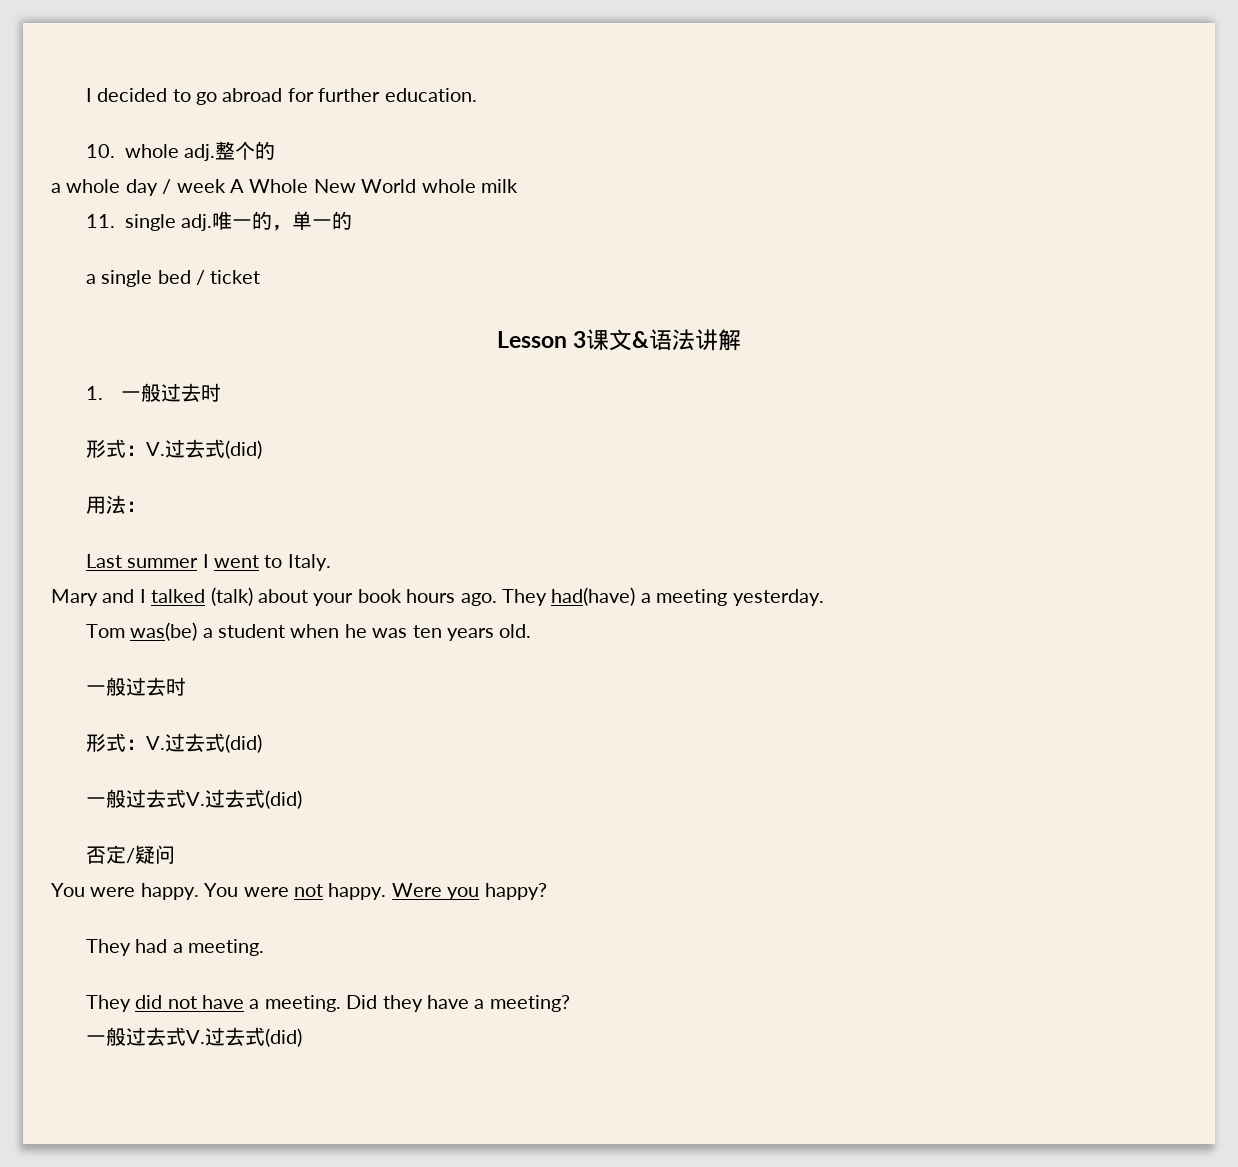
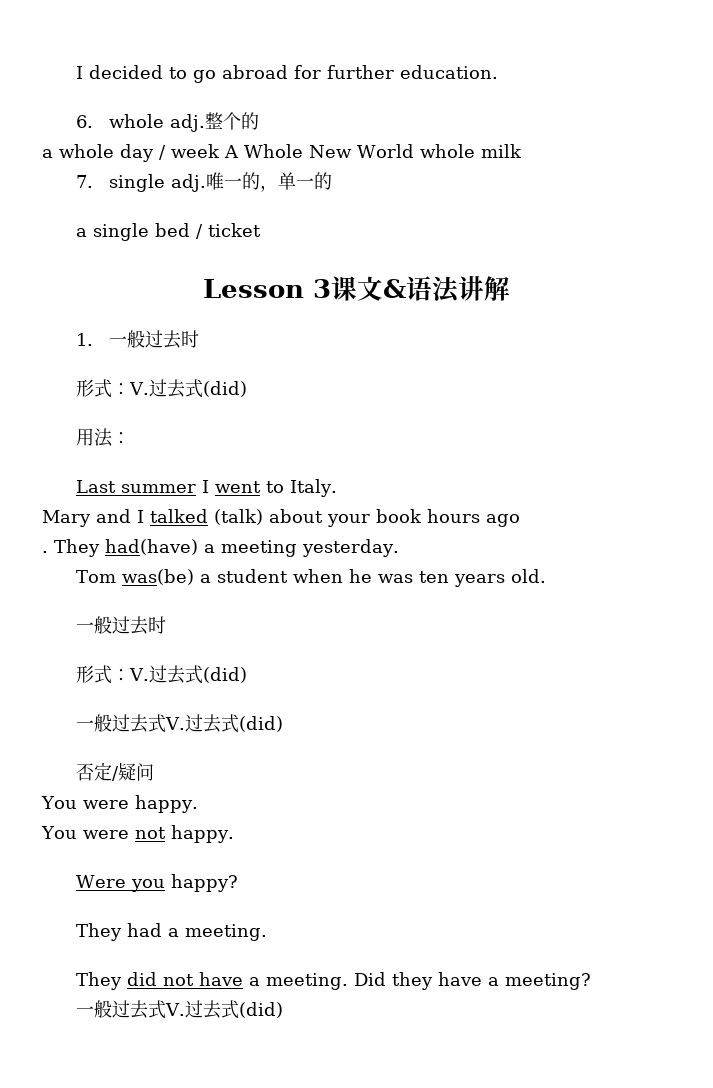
[85,144,115,158] 10. -> [75,115,93,128] 6.
[85,214,115,228] 11. -> [75,175,93,188] 7.
[460,593,497,606] ago. -> [486,514,520,527] [42,551,48,553] ago // .
(199, 891) none -> (198, 804) //
(387, 891) none -> (234, 834) //

